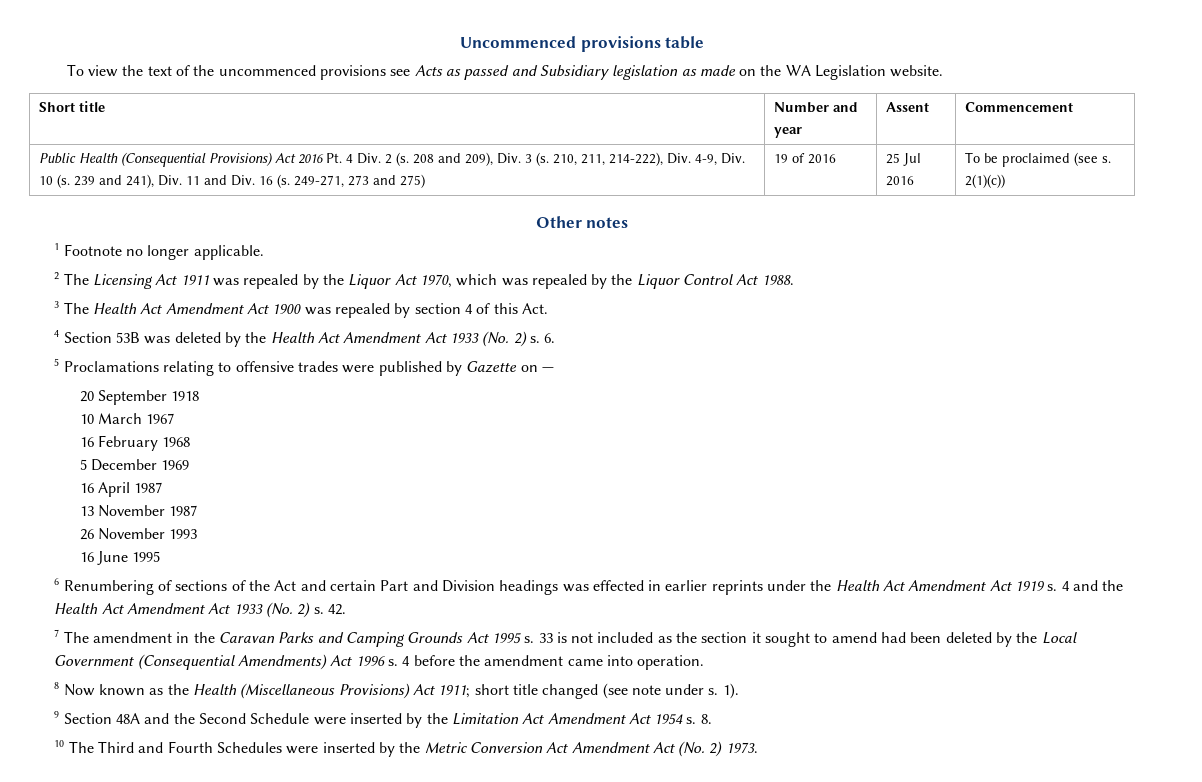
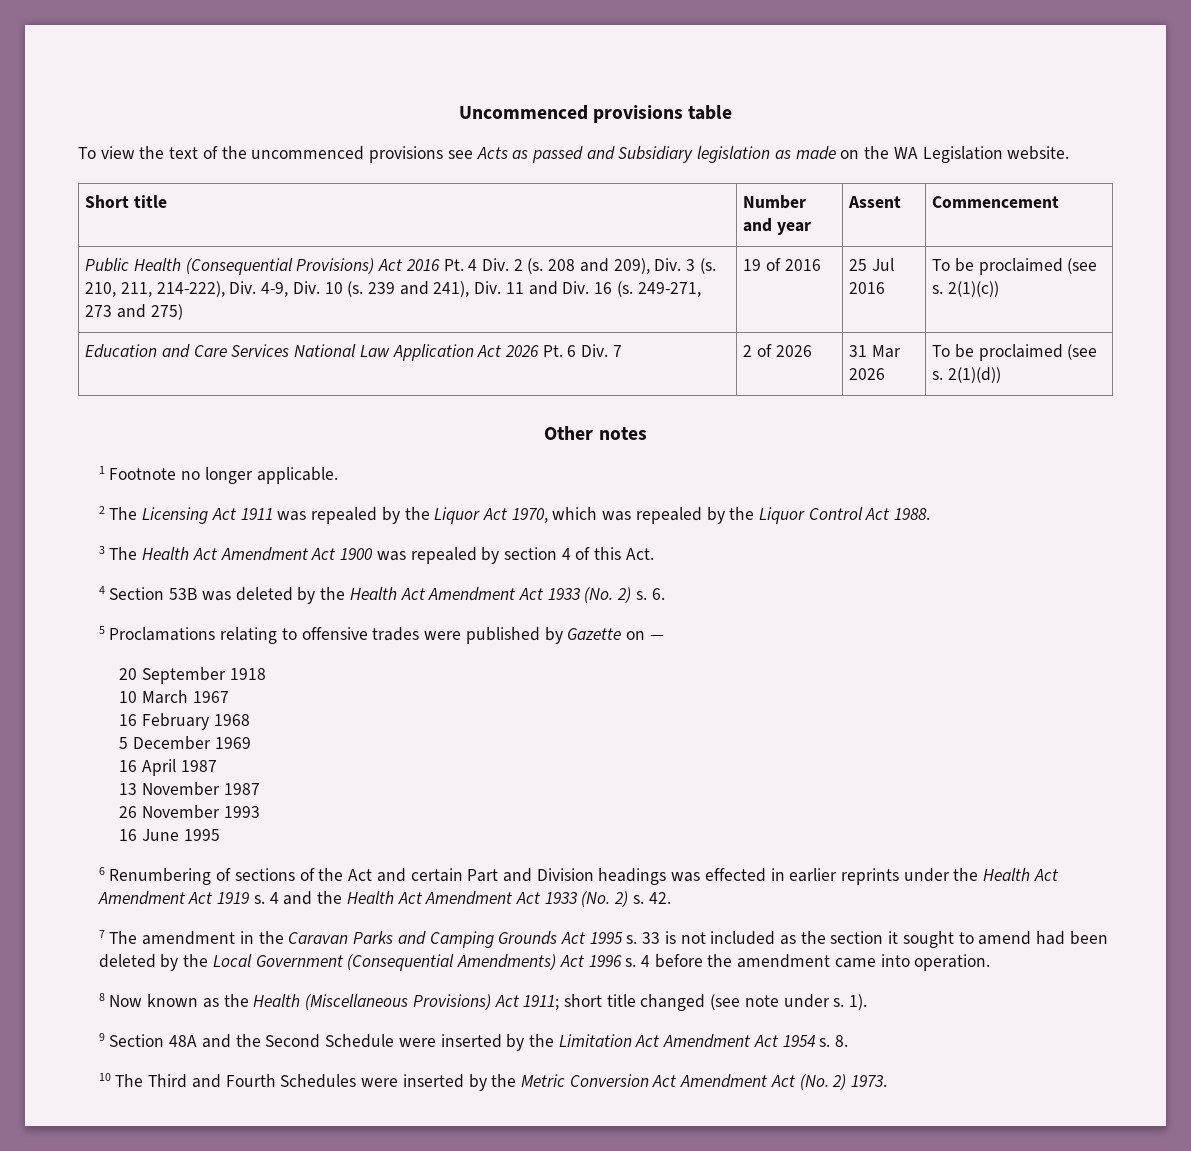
(1006, 181) none -> [85,344,622,361] [743,344,812,357] [849,345,901,358] [849,368,886,380] [932,344,1098,361] [932,367,1001,383] // Education and Care Services National Law Application Act 2026 Pt. 6 Div. 7 | 2 of 2026 | 31 Mar 2026 | To be proclaimed (see s. 2(1)(d))

